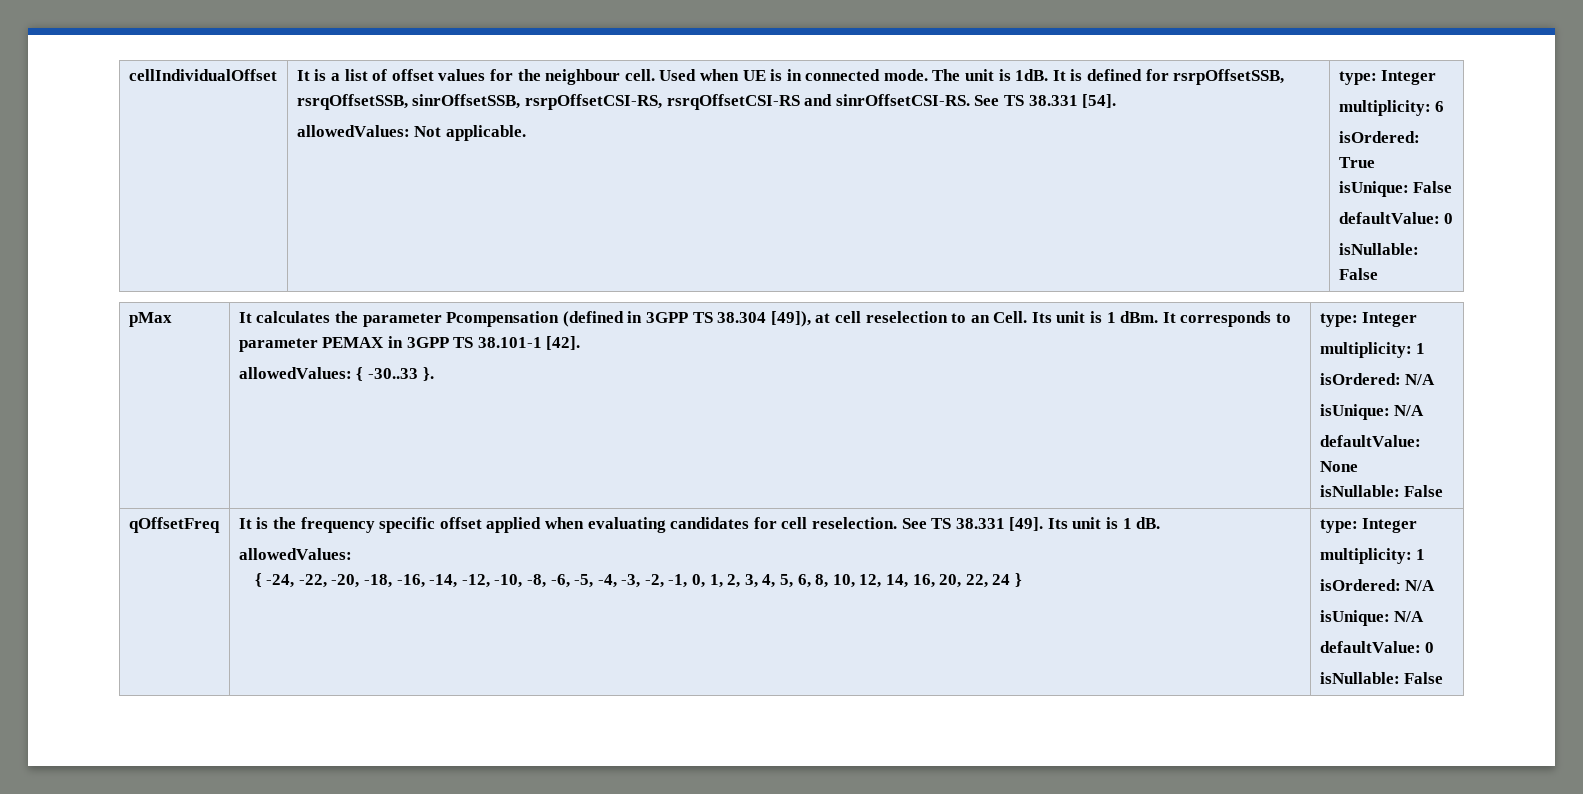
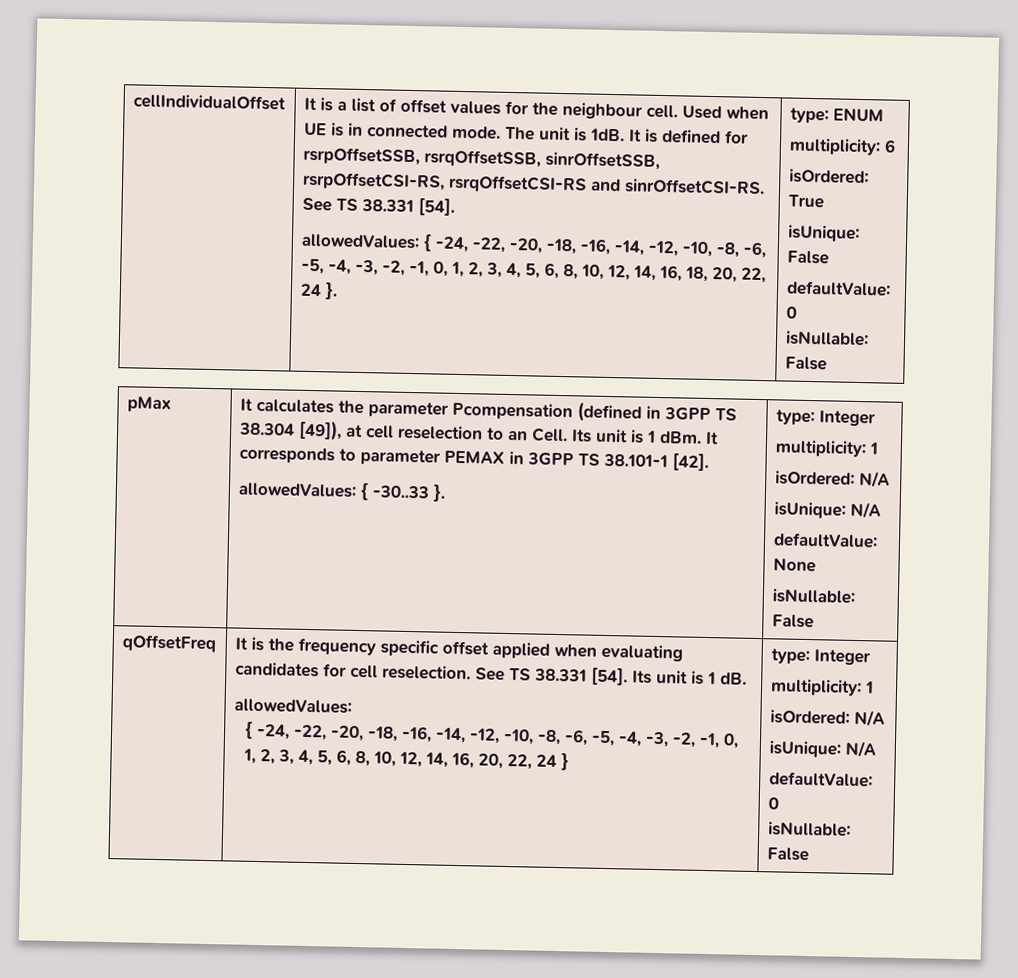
[414,125,527,141] [1338,70,1437,85] Not applicable. | type: Integer -> [422,234,767,259] [300,258,766,284] [299,282,338,300] [789,107,884,124] { -24, -22, -20, -18, -16, -14, -12, -10, -8, -6, -5, -4, -3, -2, -1, 0, 1, 2, 3, 4, 5, 6, 8, 10, 12, 14, 16, 18, 20, 22, 24 }. | type: ENUM
[1009,517,1044,531] [49]. -> [590,667,628,686] [54].

